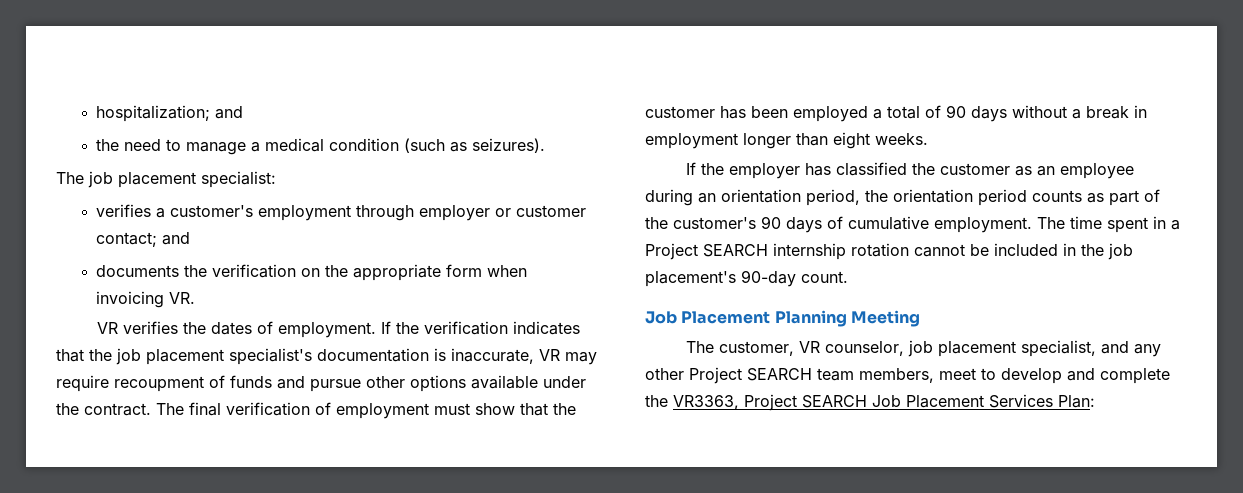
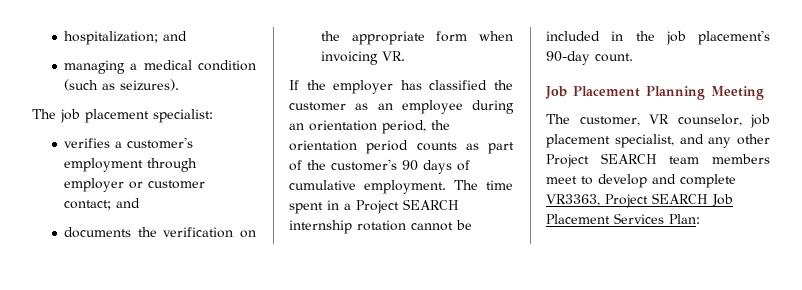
[96,139,247,155] the need to manage -> [64,60,126,74] managing
[97,321,581,338] [56,348,597,365] [56,375,586,392] [56,402,576,419] [645,105,1147,122] [645,132,928,149] // VR verifies the dates of employment. If the verification indicates that the job placement specialist's documentation is inaccurate, VR may require recoupment of funds and pursue other options available under the contract. The final verification of employment must show that the customer has been employed a total of 90 days without a break in employment longer than eight weeks. -> (406, 56) none
[859,368,934,383] members, -> [712,154,770,164] members
[645,395,668,407] the -> (736, 181) none

